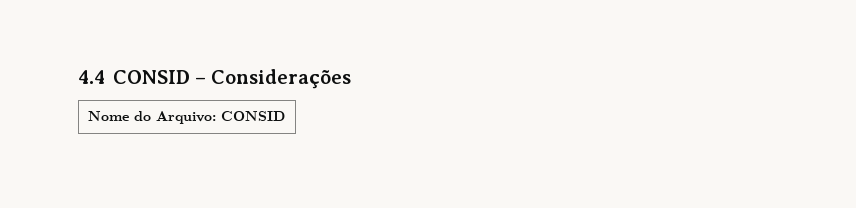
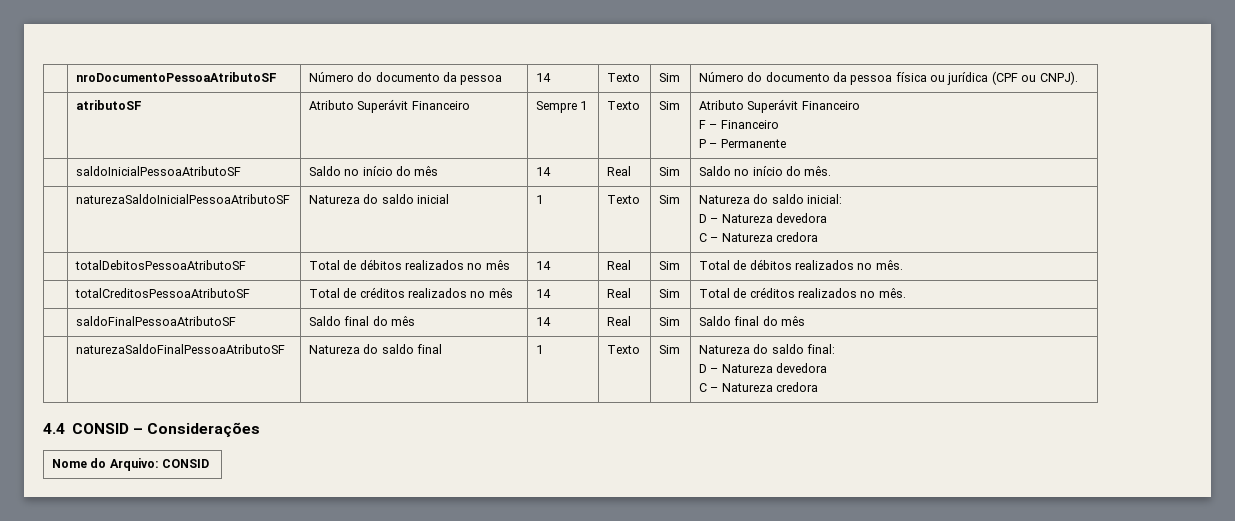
(78, 77) none -> [75,72,277,82] [308,72,503,85] [535,73,551,82] [606,73,640,82] [658,73,680,82] [698,71,1078,85] [75,100,142,110] [308,99,470,113] [535,101,588,113] [606,101,640,110] [658,101,680,110] [698,99,860,113] [698,120,779,129] [698,139,786,148] [75,166,241,176] [308,166,439,176] [535,167,551,176] [606,166,631,176] [658,167,680,176] [698,166,832,176] [75,194,290,204] [308,194,449,204] [535,195,543,204] [606,195,640,204] [658,195,680,204] [698,194,842,204] [698,213,827,223] [698,232,818,242] [74,260,246,270] [308,259,510,270] [535,261,551,270] [606,260,631,270] [658,261,680,270] [698,259,903,270] [74,288,250,298] [308,287,513,298] [535,289,551,298] [606,288,631,298] [658,289,680,298] [698,287,906,298] [75,316,236,326] [308,316,415,326] [535,317,551,326] [606,316,631,326] [658,317,680,326] [698,316,805,326] [75,344,285,354] [308,344,442,354] [535,345,543,354] [606,345,640,354] [658,345,680,354] [698,344,835,354] [698,363,827,373] [698,382,818,392] | nroDocumentoPessoaAtributoSF | Número do documento da pessoa | 14 | Texto | Sim | Número do documento da pessoa física ou jurídica (CPF ou CNPJ). // | atributoSF | Atributo Superávit Financeiro | Sempre 1 | Texto | Sim | Atributo Superávit Financeiro // F – Financeiro // P – Permanente // | saldoInicialPessoaAtributoSF | Saldo no início do mês | 14 | Real | Sim | Saldo no início do mês. // | naturezaSaldoInicialPessoaAtributoSF | Natureza do saldo inicial | 1 | Texto | Sim | Natureza do saldo inicial: // D – Natureza devedora // C – Natureza credora // | totalDebitosPessoaAtributoSF | Total de débitos realizados no mês | 14 | Real | Sim | Total de débitos realizados no mês. // | totalCreditosPessoaAtributoSF | Total de créditos realizados no mês | 14 | Real | Sim | Total de créditos realizados no mês. // | saldoFinalPessoaAtributoSF | Saldo final do mês | 14 | Real | Sim | Saldo final do mês // | naturezaSaldoFinalPessoaAtributoSF | Natureza do saldo final | 1 | Texto | Sim | Natureza do saldo final: // D – Natureza devedora // C – Natureza credora //

